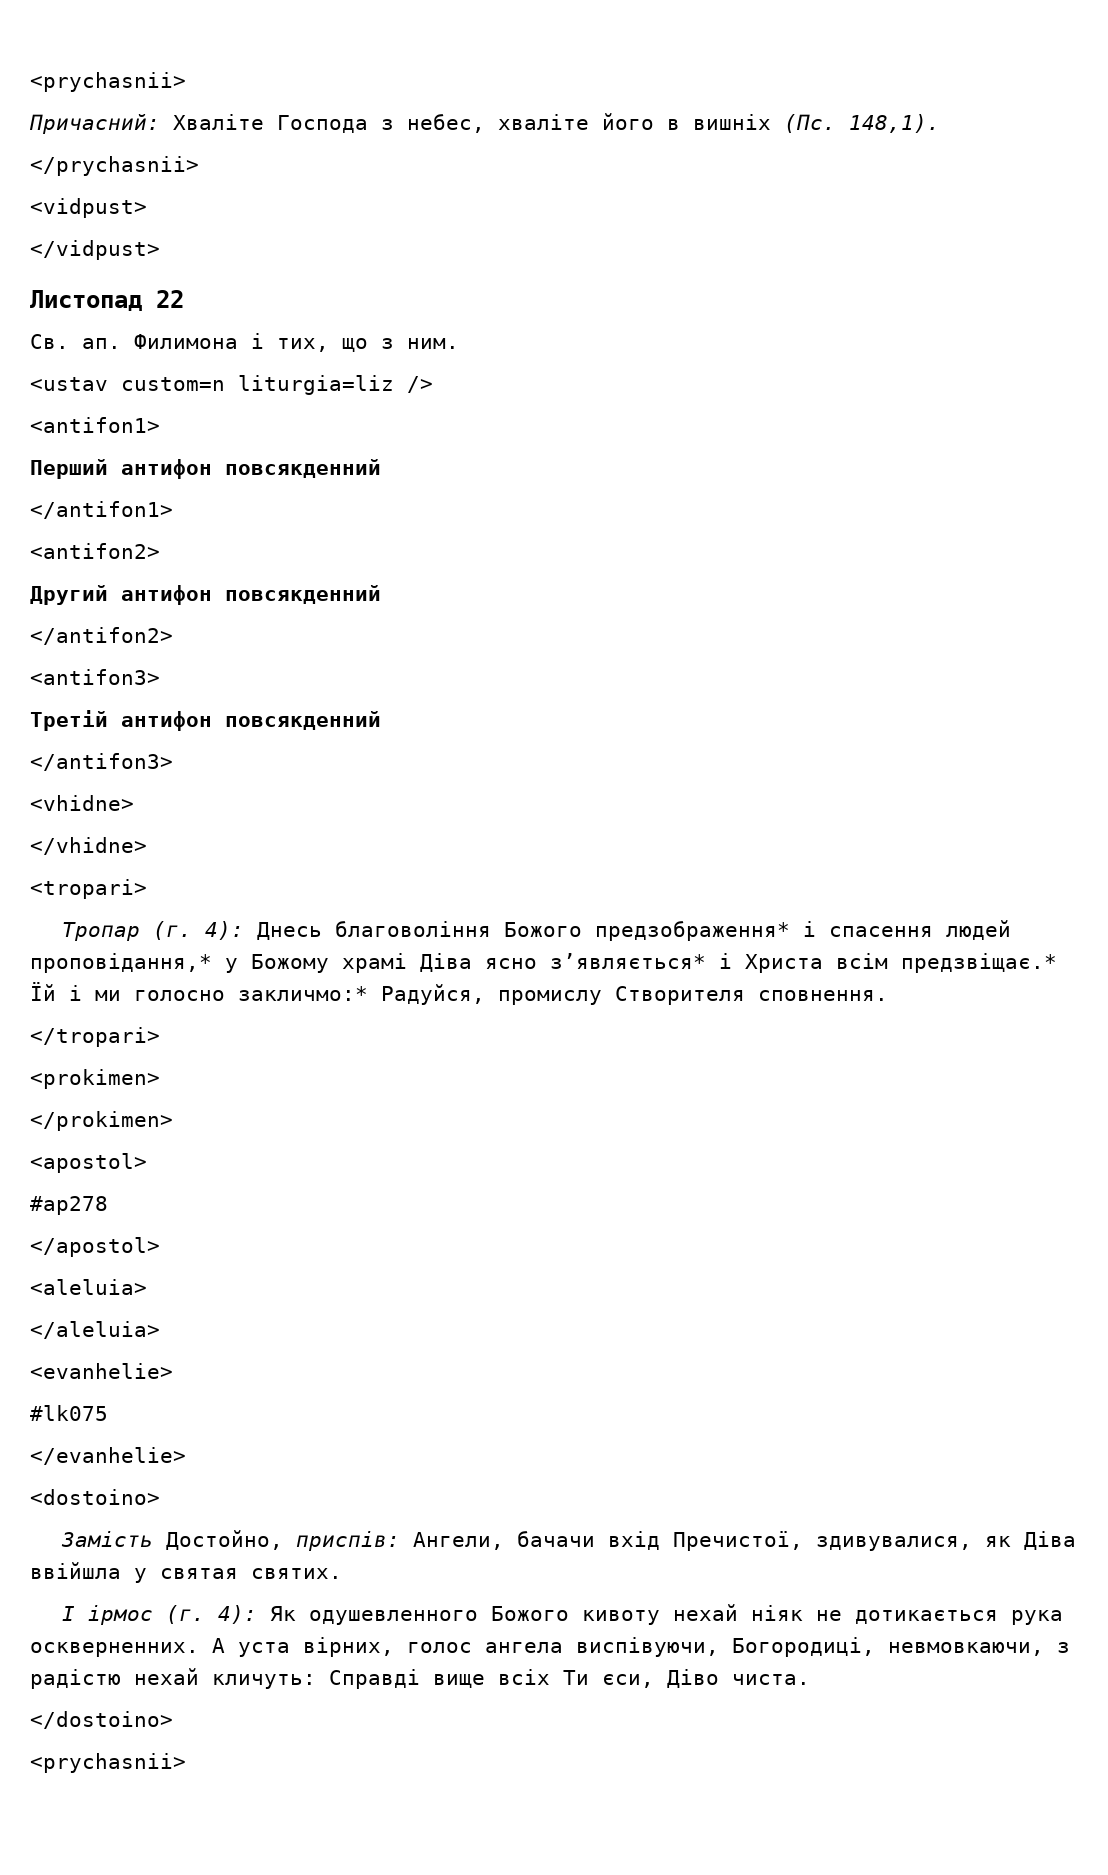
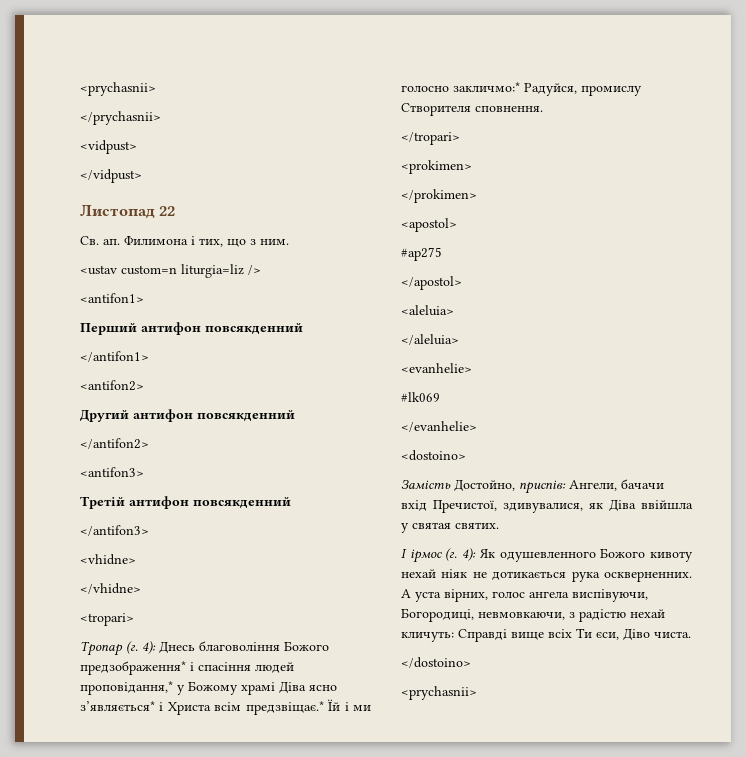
[30,72,186,92] [29,113,940,134] <prychasnii> // Причасний: Хваліте Господа з небес, хваліте його в вишніх (Пс. 148,1). -> [80,82,156,96] <prychasnii>
[828,926,933,937] спасення -> [198,662,251,671] спасіння
[30,1196,108,1215] #ap278 -> [401,247,442,261] #ap275
[30,1405,108,1421] #lk075 -> [401,392,440,402] #lk069

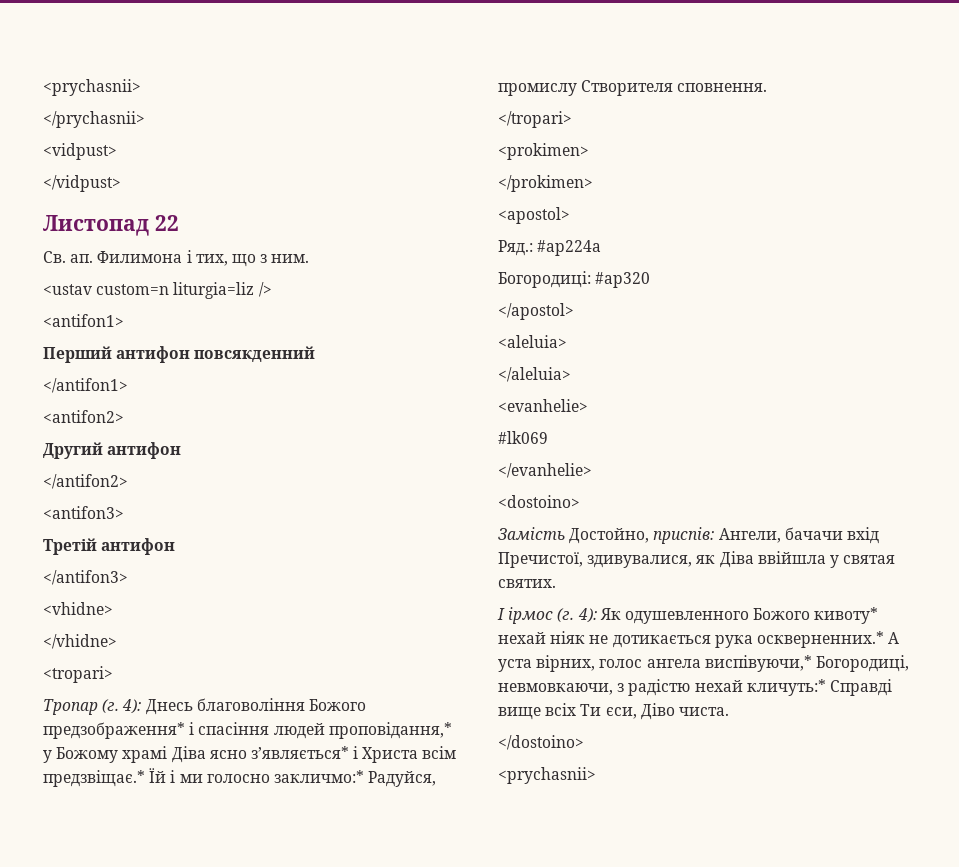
[197,409,295,422] повсякденний -> (182, 450) none
[193,496,291,509] повсякденний -> (176, 546) none
[401,247,442,261] #ap275 -> [498,240,602,256] [498,271,651,288] Ряд.: #ap224a // Богородиці: #ap320
[650,551,693,562] кивоту -> [814,607,879,624] кивоту*
[604,571,692,582] оскверненних. -> [756,631,884,648] оскверненних.*
[572,589,648,602] виспівуючи, -> [704,655,812,672] виспівуючи,*
[401,631,454,642] кличуть: -> [746,679,826,696] кличуть:*

